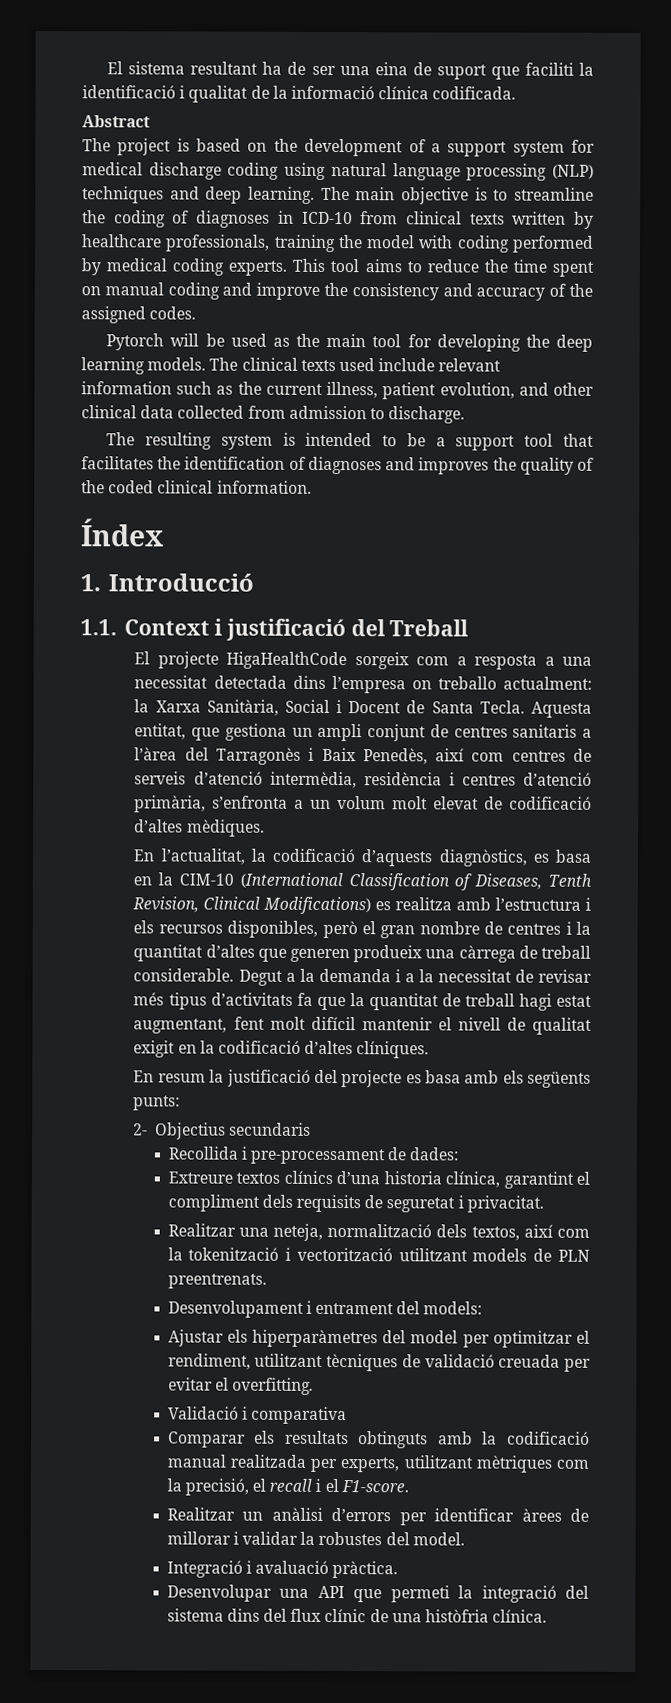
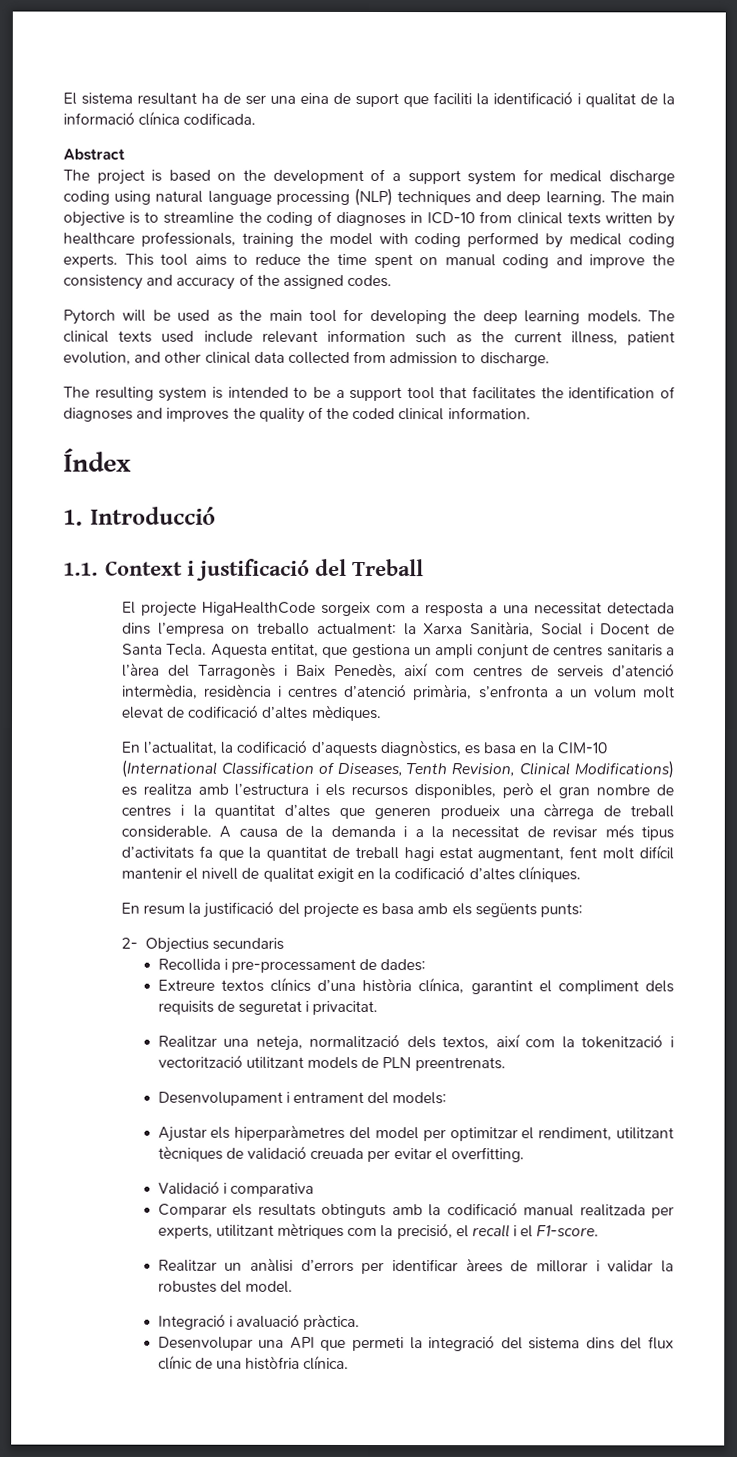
[238,969,296,986] Degut a -> [219,825,304,838] A causa de
[383,1171,442,1185] historia -> [362,977,413,993] història

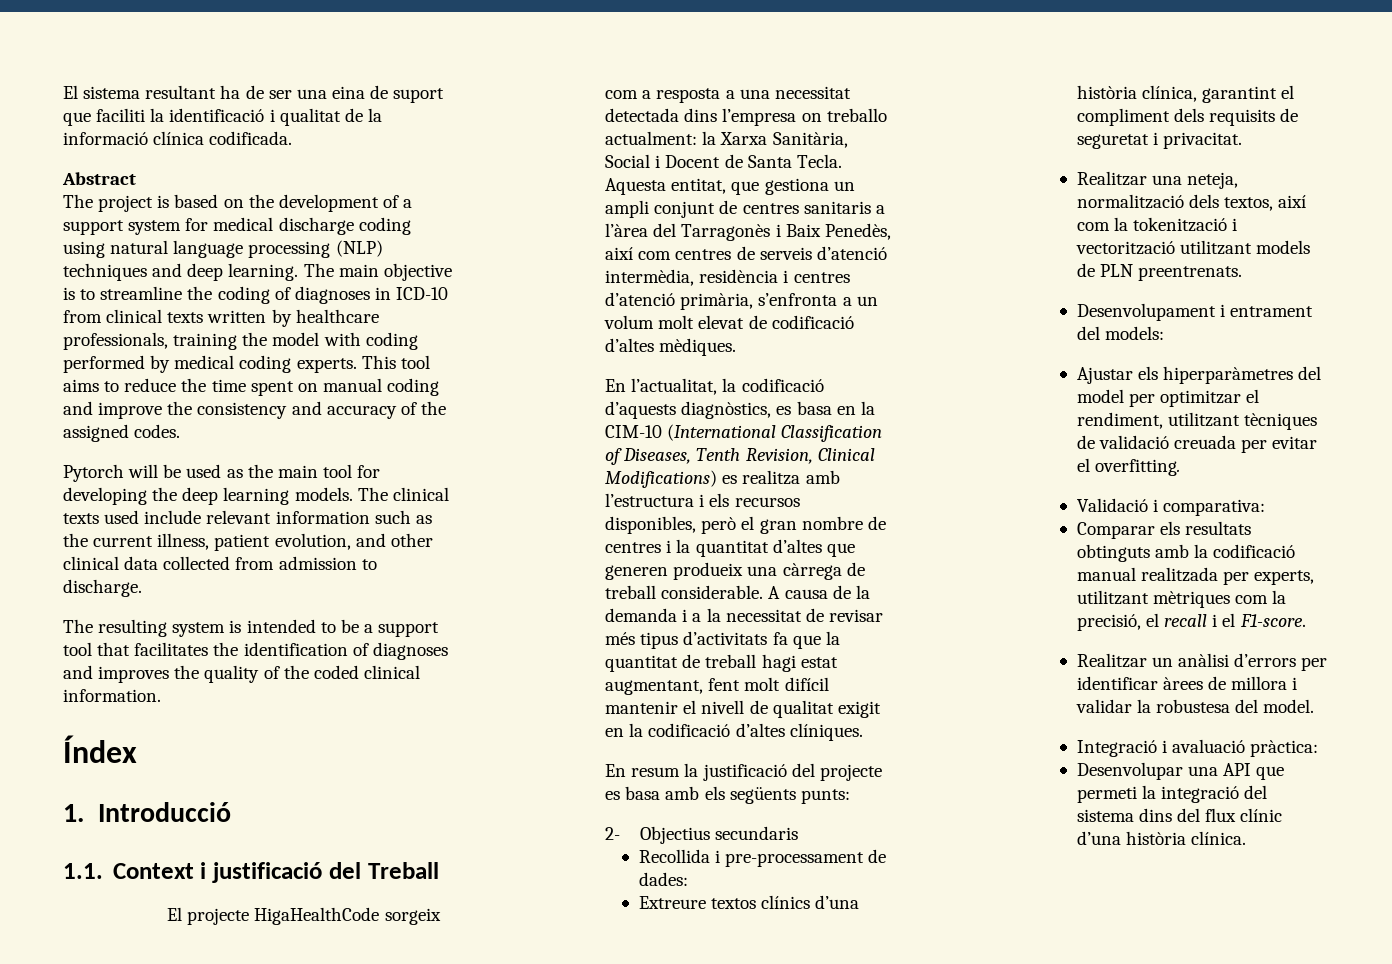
[229,1182,314,1197] comparativa -> [1163,499,1266,516] comparativa:
[535,1260,588,1273] millorar -> [1231,676,1288,690] millora
[157,1280,217,1293] robustes -> [1156,699,1231,713] robustesa
[303,1313,361,1330] pràctica. -> [1250,740,1319,757] pràctica:
[194,1355,301,1370] de una històfria -> [1076,831,1187,845] d’una història

